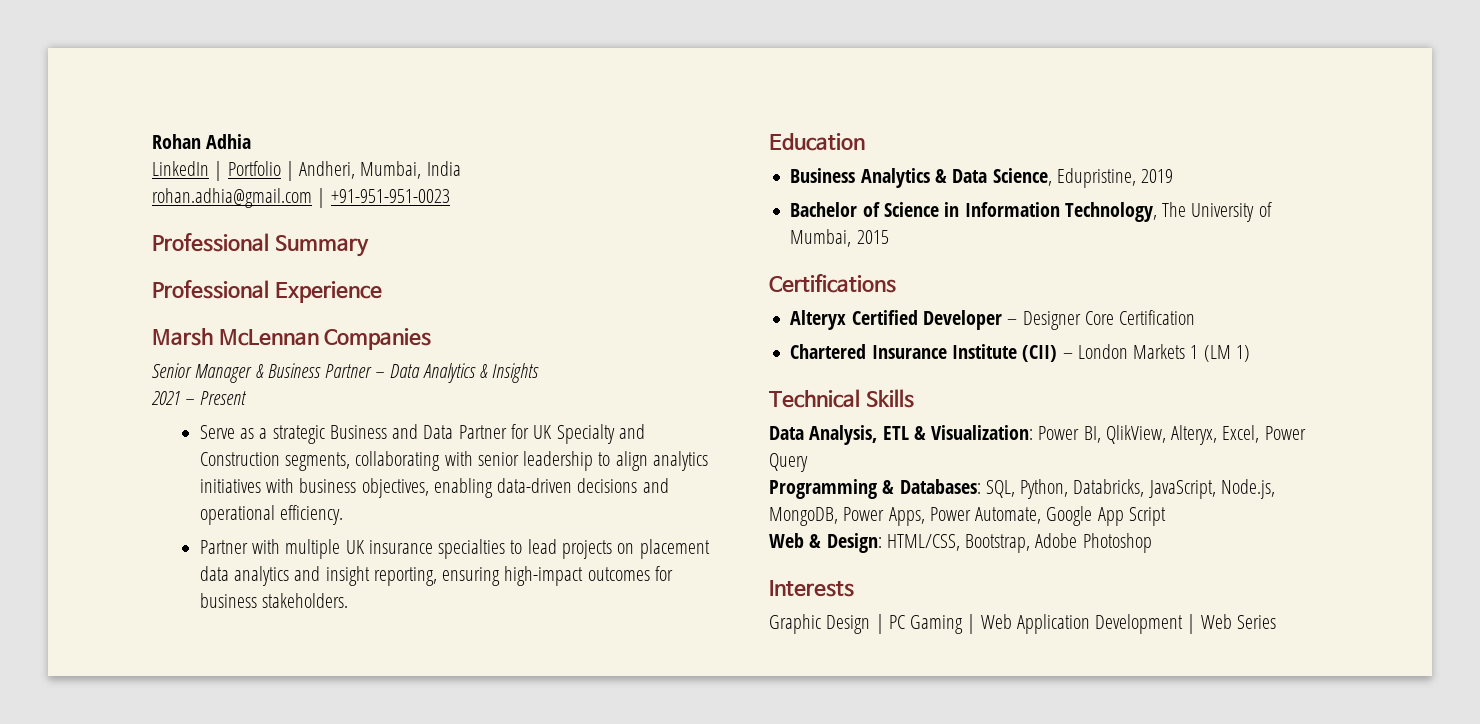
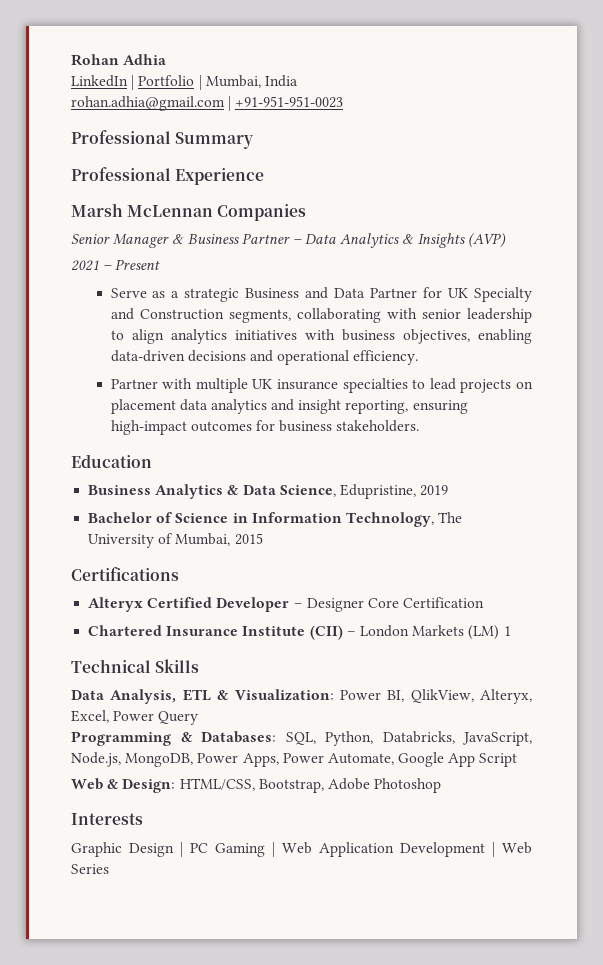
[299,161,356,179] Andheri, -> (202, 82) none
(540, 373) none -> [467,233,506,248] (AVP)
[1190,345,1250,362] 1 (LM 1) -> [468,625,511,640] (LM) 1

